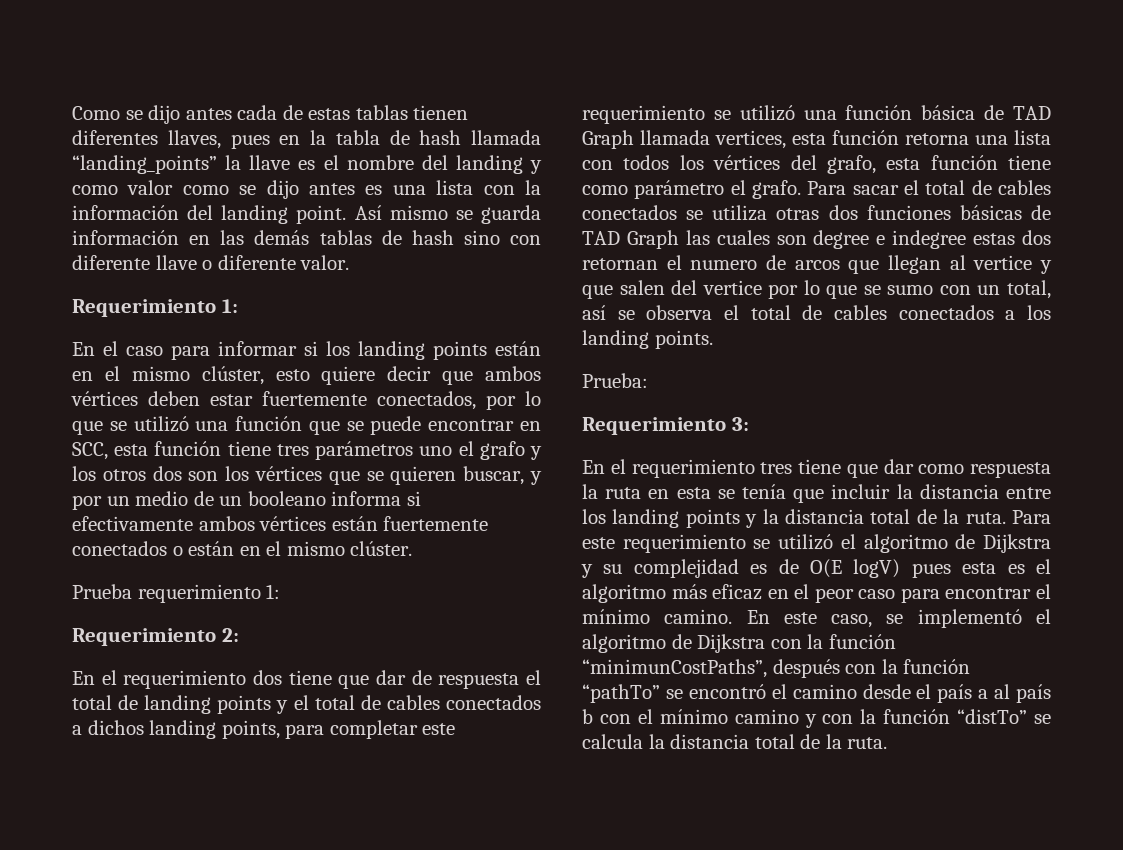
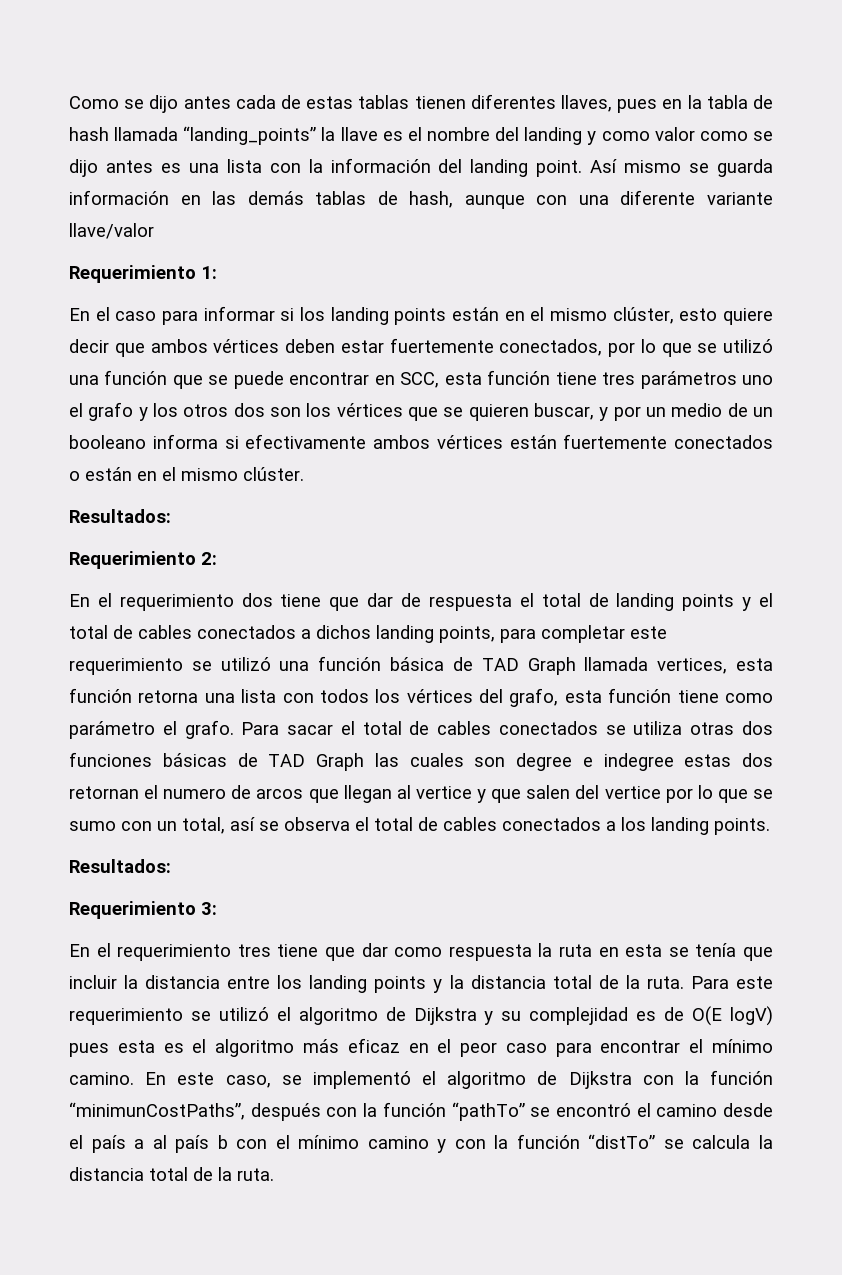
[411,230,541,245] [72,255,350,270] hash sino con diferente llave o diferente valor. -> [409,190,773,209] [69,223,154,239] hash, aunque con una diferente variante llave/valor
[72,584,281,603] Prueba requerimiento 1: -> [69,509,171,523] Resultados:
[582,373,648,388] Prueba: -> [69,859,171,873] Resultados:

